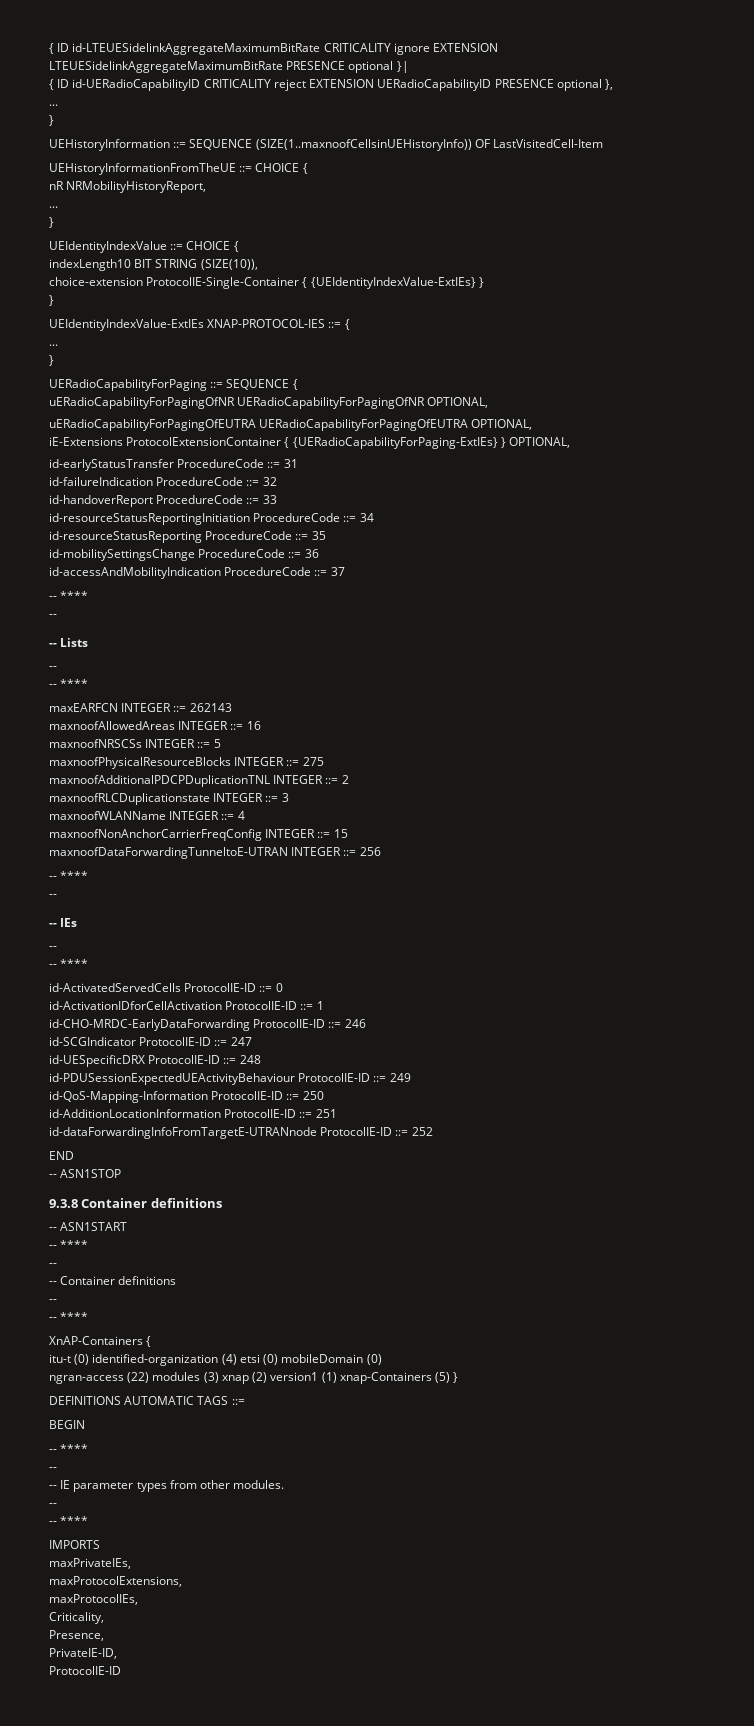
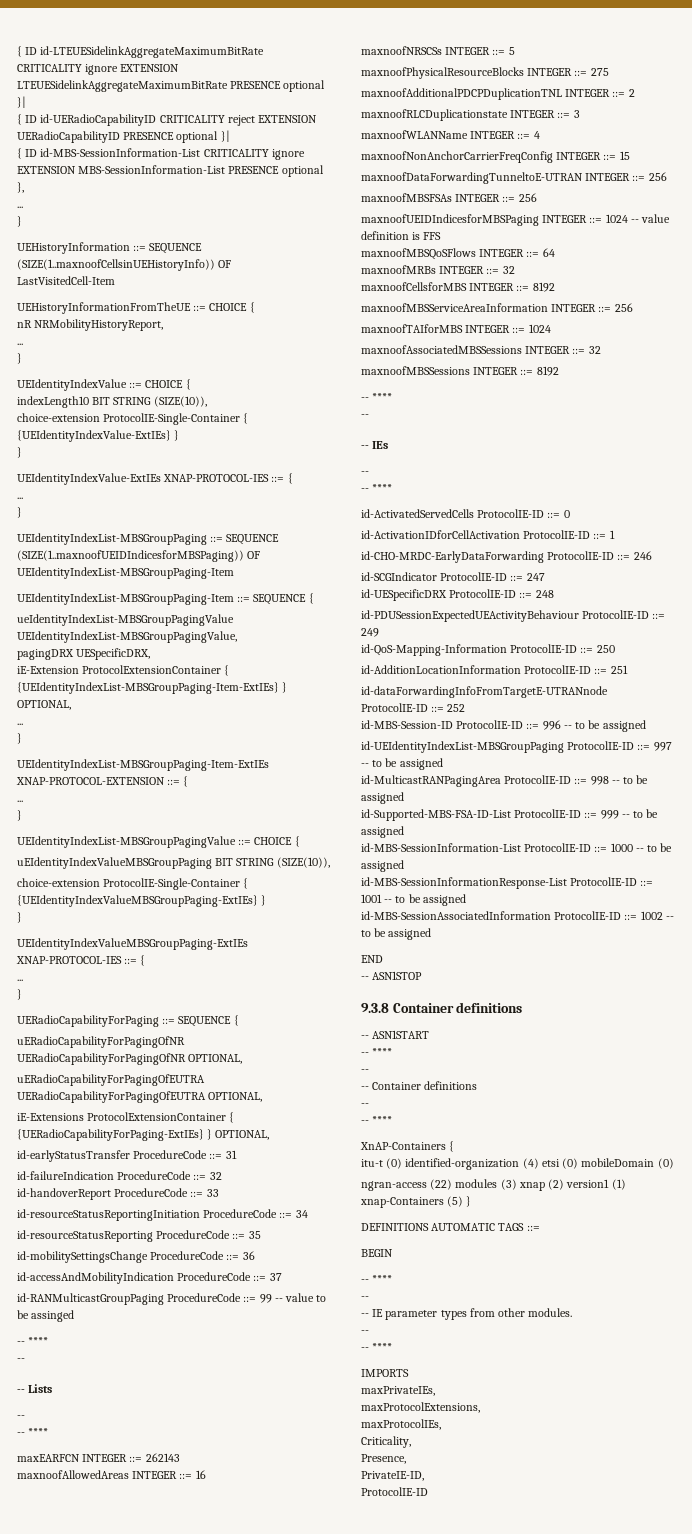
(602, 85) none -> [220,130,230,142] [17,148,305,160] [17,165,324,177] }| // { ID id-MBS-SessionInformation-List CRITICALITY ignore EXTENSION MBS-SessionInformation-List PRESENCE optional
(54, 360) none -> [17,533,280,545] [17,550,261,562] [17,567,234,579] [17,593,314,605] [17,614,234,626] [17,631,237,643] [17,648,151,660] [17,665,230,676] [17,682,288,694] [17,700,71,710] [17,723,23,725] [17,733,22,744] [17,759,269,771] [16,776,189,787] [17,800,23,802] [17,810,22,821] [17,836,300,848] [17,857,330,869] [17,878,249,890] [17,895,267,907] [17,912,22,923] [17,938,248,950] [16,955,146,966] [17,979,23,981] [17,989,22,1000] // UEIdentityIndexList-MBSGroupPaging ::= SEQUENCE (SIZE(1..maxnoofUEIDIndicesforMBSPaging)) OF UEIdentityIndexList-MBSGroupPaging-Item // UEIdentityIndexList-MBSGroupPaging-Item ::= SEQUENCE { // ueIdentityIndexList-MBSGroupPagingValue UEIdentityIndexList-MBSGroupPagingValue, // pagingDRX UESpecificDRX, // iE-Extension ProtocolExtensionContainer { {UEIdentityIndexList-MBSGroupPaging-Item-ExtIEs} } OPTIONAL, // ... // } // UEIdentityIndexList-MBSGroupPaging-Item-ExtIEs XNAP-PROTOCOL-EXTENSION ::= { // ... // } // UEIdentityIndexList-MBSGroupPagingValue ::= CHOICE { // uEIdentityIndexValueMBSGroupPaging BIT STRING (SIZE(10)), // choice-extension ProtocolIE-Single-Container { {UEIdentityIndexValueMBSGroupPaging-ExtIEs} } // } // UEIdentityIndexValueMBSGroupPaging-ExtIEs XNAP-PROTOCOL-IES ::= { // ... // }
(345, 571) none -> [17,1293,327,1305] [17,1310,75,1322] // id-RANMulticastGroupPaging ProcedureCode ::= 99 -- value to be assinged
(381, 851) none -> [361,193,537,202] [361,214,671,226] [361,231,442,240] [361,248,555,260] [361,265,515,274] [361,282,555,292] [361,303,633,312] [361,324,551,333] [361,345,601,354] [361,366,559,376] // maxnoofMBSFSAs INTEGER ::= 256 // maxnoofUEIDIndicesforMBSPaging INTEGER ::= 1024 -- value definition is FFS // maxnoofMBSQoSFlows INTEGER ::= 64 // maxnoofMRBs INTEGER ::= 32 // maxnoofCellsforMBS INTEGER ::= 8192 // maxnoofMBSServiceAreaInformation INTEGER ::= 256 // maxnoofTAIforMBS INTEGER ::= 1024 // maxnoofAssociatedMBSSessions INTEGER ::= 32 // maxnoofMBSSessions INTEGER ::= 8192
(433, 1131) none -> [361,720,646,732] [361,741,672,753] [361,758,443,770] [361,775,649,787] [361,792,404,804] [361,809,659,821] [361,826,404,838] [361,843,673,852] [361,860,404,872] [361,877,654,889] [361,894,466,906] [361,911,674,920] [361,928,432,940] // id-MBS-Session-ID ProtocolIE-ID ::= 996 -- to be assigned // id-UEIdentityIndexList-MBSGroupPaging ProtocolIE-ID ::= 997 -- to be assigned // id-MulticastRANPagingArea ProtocolIE-ID ::= 998 -- to be assigned // id-Supported-MBS-FSA-ID-List ProtocolIE-ID ::= 999 -- to be assigned // id-MBS-SessionInformation-List ProtocolIE-ID ::= 1000 -- to be assigned // id-MBS-SessionInformationResponse-List ProtocolIE-ID ::= 1001 -- to be assigned // id-MBS-SessionAssociatedInformation ProtocolIE-ID ::= 1002 -- to be assigned

